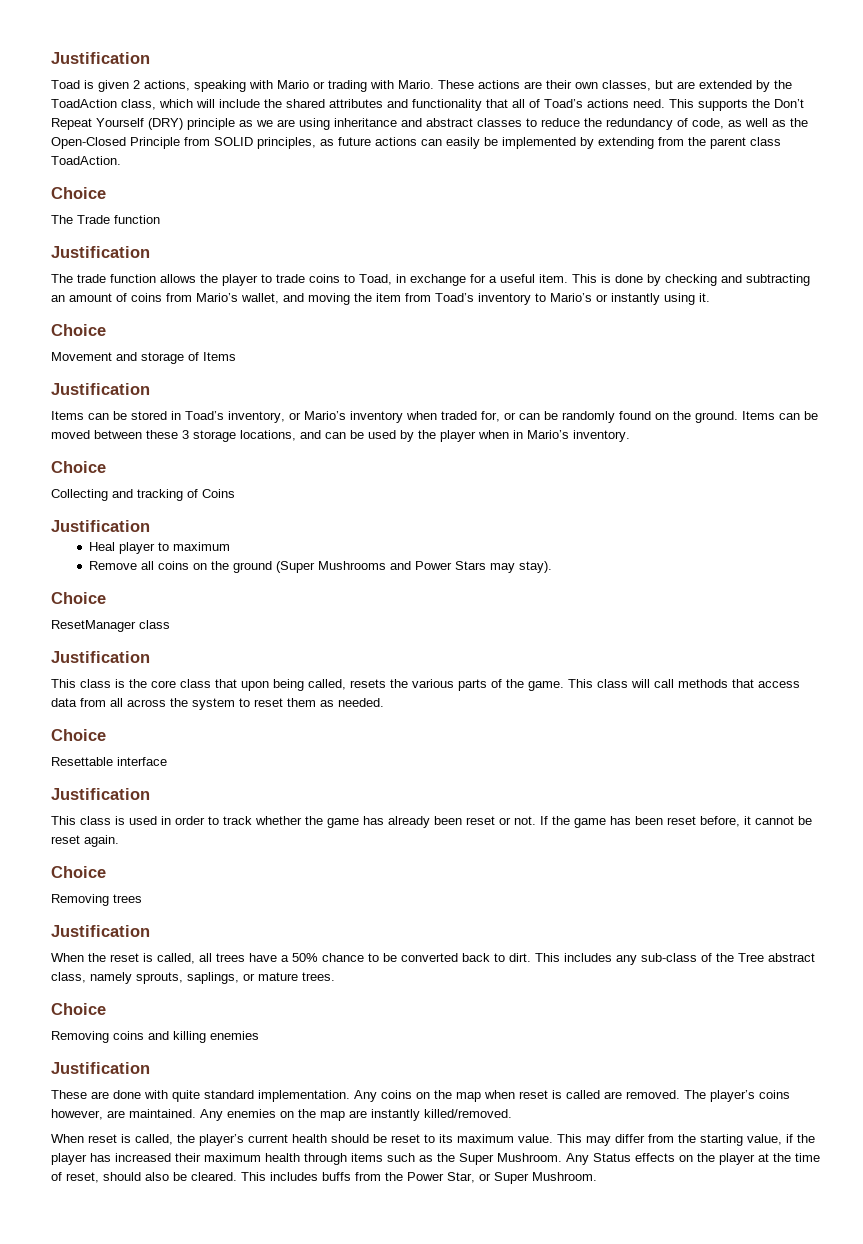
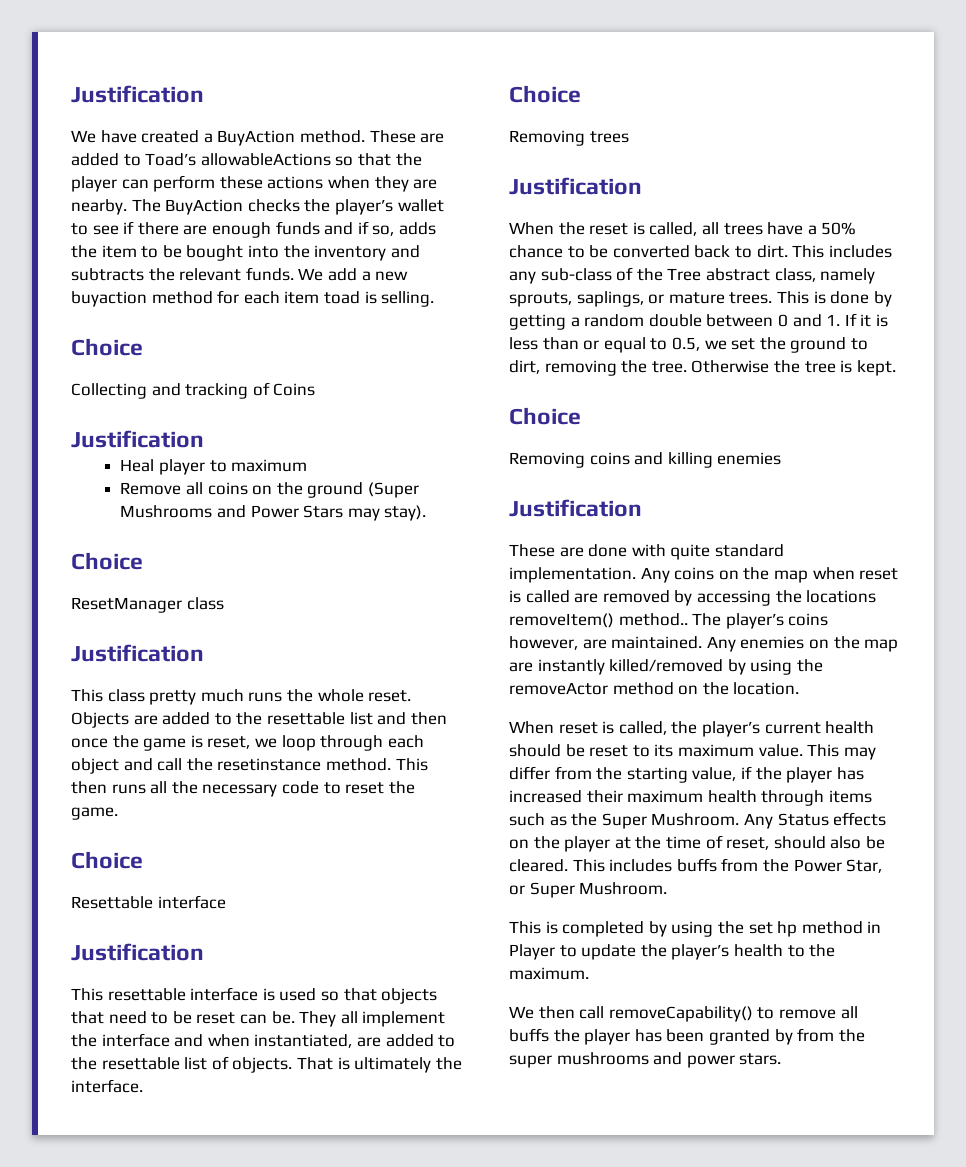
[51,52,150,64] [51,80,792,92] [51,99,804,111] [51,118,808,130] [51,137,781,149] [51,156,121,165] [51,187,106,199] [51,215,160,224] [51,246,150,258] [51,274,810,286] [51,293,710,305] [51,324,106,336] [51,352,236,364] [51,383,150,395] [51,411,818,423] [51,430,630,442] Justification // Toad is given 2 actions, speaking with Mario or trading with Mario. These actions are their own classes, but are extended by the ToadAction class, which will include the shared attributes and functionality that all of Toad’s actions need. This supports the Don’t Repeat Yourself (DRY) principle as we are using inheritance and abstract classes to reduce the redundancy of code, as well as the Open-Closed Principle from SOLID principles, as future actions can easily be implemented by extending from the parent class ToadAction. // Choice // The Trade function // Justification // The trade function allows the player to trade coins to Toad, in exchange for a useful item. This is done by checking and subtracting an amount of coins from Mario’s wallet, and moving the item from Toad’s inventory to Mario’s or instantly using it. // Choice // Movement and storage of Items // Justification // Items can be stored in Toad’s inventory, or Mario’s inventory when traded for, or can be randomly found on the ground. Items can be moved between these 3 storage locations, and can be used by the player when in Mario’s inventory. -> [71,85,204,103] [71,130,445,146] [71,153,422,166] [71,175,438,192] [71,199,444,215] [71,221,436,238] [71,245,420,261] [71,267,409,281] [71,290,435,307] Justification // We have created a BuyAction method. These are added to Toad’s allowableActions so that the player can perform these actions when they are nearby. The BuyAction checks the player’s wallet to see if there are enough funds and if so, adds the item to be bought into the inventory and subtracts the relevant funds. We add a new buyaction method for each item toad is selling.
[115,679,800,691] [51,698,384,710] is the core class that upon being called, resets the various parts of the game. This class will call methods that access data from all across the system to reset them as needed. -> [149,689,412,705] [71,712,447,728] [71,735,424,751] [71,758,428,774] [71,781,415,797] [71,807,118,820] pretty much runs the whole reset. Objects are added to the resettable list and then once the game is reset, we loop through each object and call the resetinstance method. This then runs all the necessary code to reset the game.
[80,816,812,828] [51,835,119,847] class is used in order to track whether the game has already been reset or not. If the game has been reset before, it cannot be reset again. -> [107,987,438,1004] [71,1011,446,1027] [71,1033,456,1048] [71,1056,462,1073] [71,1079,143,1093] resettable interface is used so that objects that need to be reset can be. They all implement the interface and when instantiated, are added to the resettable list of objects. That is ultimately the interface.
(335, 976) none -> [776,291,892,307] [509,313,888,330] [509,337,868,353] [509,360,896,376] This is done by getting a random double between 0 and 1. If it is less than or equal to 0.5, we set the ground to dirt, removing the tree. Otherwise the tree is kept.
[626,1090,680,1099] removed. -> [602,590,877,606] [509,613,688,628] removed by accessing the locations removeItem() method..
[424,1109,512,1118] killed/removed. -> [609,659,823,675] [509,682,800,695] killed/removed by using the removeActor method on the location.
(597, 1176) none -> [509,921,882,937] [509,944,836,960] [509,967,589,980] [509,1006,858,1022] [509,1028,865,1045] [509,1052,782,1068] // This is completed by using the set hp method in Player to update the player’s health to the maximum. // We then call removeCapability() to remove all buffs the player has been granted by from the super mushrooms and power stars.

